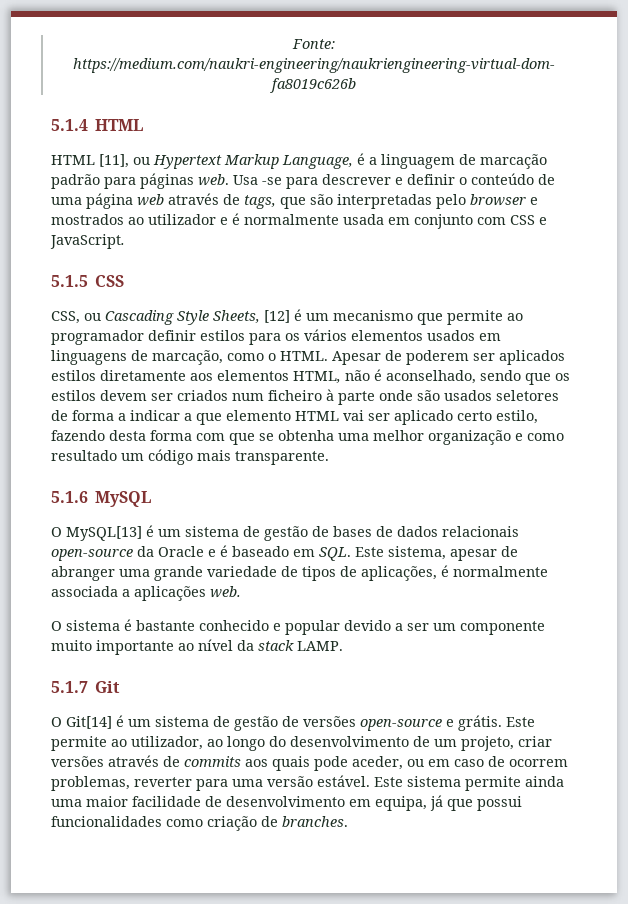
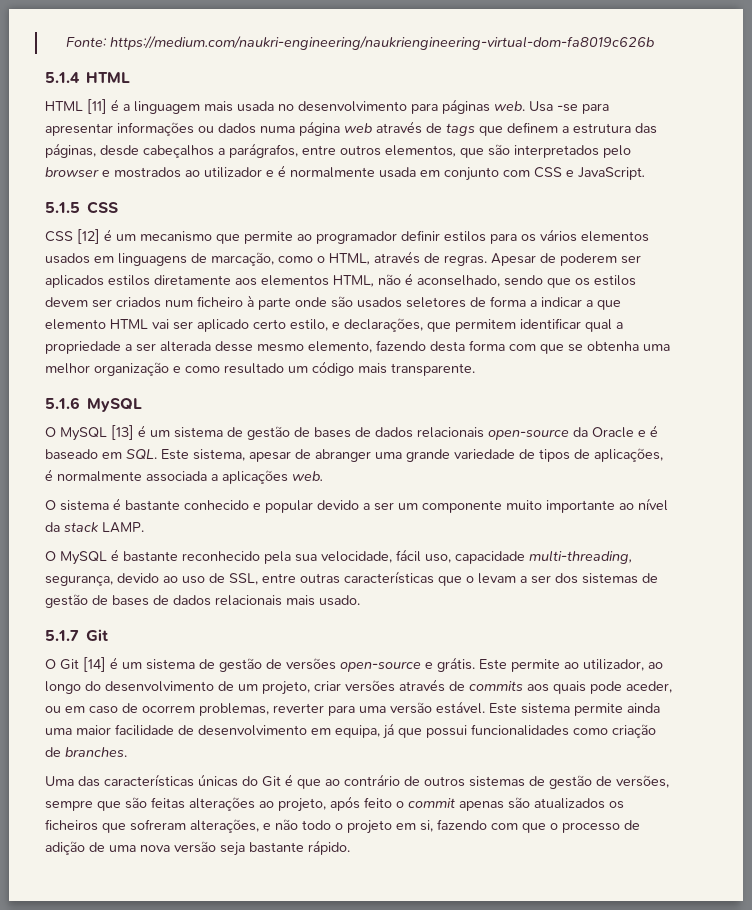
[99,153,547,169] [51,174,100,189] [11], ou Hypertext Markup Language, é a linguagem de marcação padrão -> [87,99,407,114] [11] é a linguagem mais usada no desenvolvimento
[322,173,555,185] [51,193,432,209] descrever e definir o conteúdo de uma página web através de tags, que são interpretadas -> [45,121,657,136] [45,143,599,158] apresentar informações ou dados numa página web através de tags que definem a estrutura das páginas, desde cabeçalhos a parágrafos, entre outros elementos, que são interpretados
[51,310,260,325] CSS, ou Cascading Style Sheets, -> [45,231,73,242] CSS
[280,351,328,361] HTML. -> [329,251,487,266] HTML, através de regras.
(538, 417) none -> [332,318,623,332] [45,341,372,354] e declarações, que permitem identificar qual a propriedade a ser alterada desse mesmo elemento,
[66,526,142,541] MySQL[13] -> [60,425,134,441] MySQL [13]
(343, 646) none -> [45,549,632,565] [45,571,658,586] [45,594,360,608] // O MySQL é bastante reconhecido pela sua velocidade, fácil uso, capacidade multi-threading, segurança, devido ao uso de SSL, entre outras características que o levam a ser dos sistemas de gestão de bases de dados relacionais mais usado.
[66,716,112,729] Git[14] -> [60,657,106,672] Git [14]
(348, 821) none -> [45,774,669,789] [45,796,624,812] [45,819,640,834] [45,840,350,856] // Uma das características únicas do Git é que ao contrário de outros sistemas de gestão de versões, sempre que são feitas alterações ao projeto, após feito o commit apenas são atualizados os ficheiros que sofreram alterações, e não todo o projeto em si, fazendo com que o processo de adição de uma nova versão seja bastante rápido.

